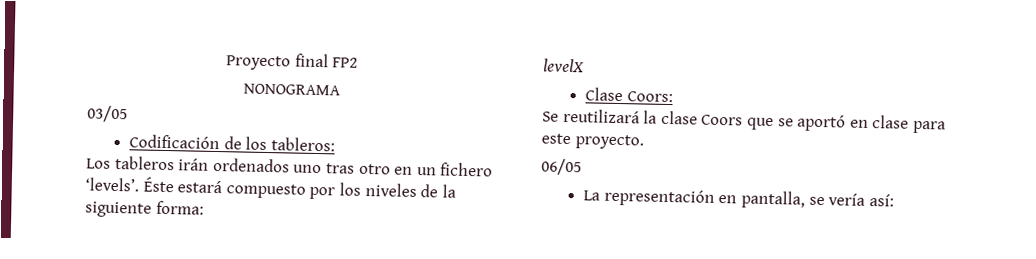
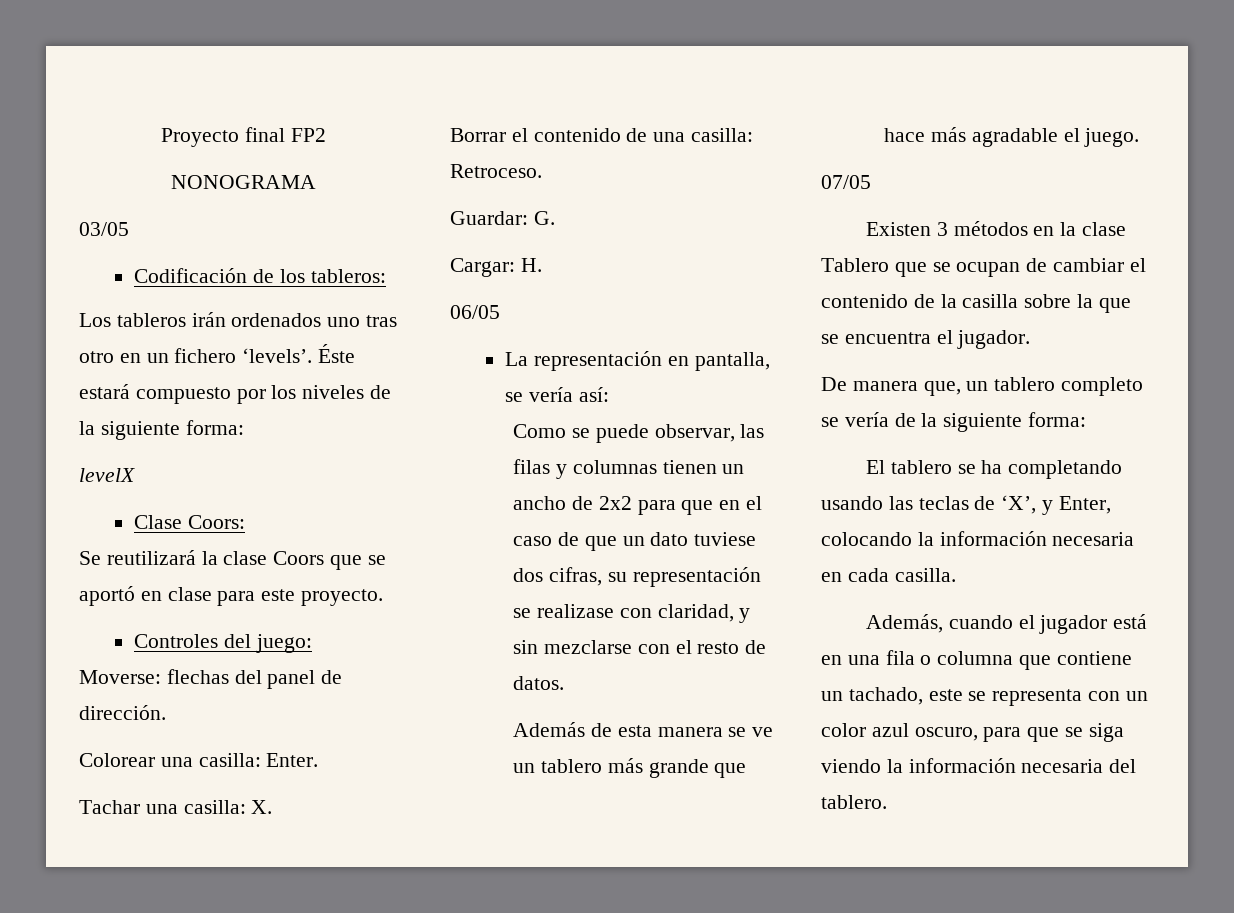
(644, 142) none -> [134,634,312,653] [79,669,343,689] [79,705,166,720] [79,753,319,767] [79,800,273,814] [450,128,754,142] [450,164,542,178] [450,211,555,225] [450,258,542,277] // Controles del juego: // Moverse: flechas del panel de dirección. // Colorear una casilla: Enter. // Tachar una casilla: X. // Borrar el contenido de una casilla: Retroceso. // Guardar: G. // Cargar: H.
(894, 200) none -> [513,424,765,443] [513,459,745,479] [513,496,762,515] [513,532,757,551] [513,567,761,587] [513,604,751,623] [513,640,767,654] [513,676,565,690] [513,722,774,737] [513,758,747,778] [884,127,1140,147] [821,175,871,189] [866,221,1127,236] [821,258,1146,277] [821,294,1131,313] [821,330,1031,349] [821,377,1144,396] [821,412,1087,432] [866,460,1123,479] [821,495,1111,515] [821,531,1135,546] [821,568,956,582] [866,614,1148,634] [821,650,1132,670] [821,687,1148,706] [821,723,1124,742] [821,758,1137,773] [821,795,887,809] // Como se puede observar, las filas y columnas tienen un ancho de 2x2 para que en el caso de que un dato tuviese dos cifras, su representación se realizase con claridad, y sin mezclarse con el resto de datos. // Además de esta manera se ve un tablero más grande que hace más agradable el juego. // 07/05 // Existen 3 métodos en la clase Tablero que se ocupan de cambiar el contenido de la casilla sobre la que se encuentra el jugador. // De manera que, un tablero completo se vería de la siguiente forma: // El tablero se ha completando usando las teclas de ‘X’, y Enter, colocando la información necesaria en cada casilla. // Además, cuando el jugador está en una fila o columna que contiene un tachado, este se representa con un color azul oscuro, para que se siga viendo la información necesaria del tablero.

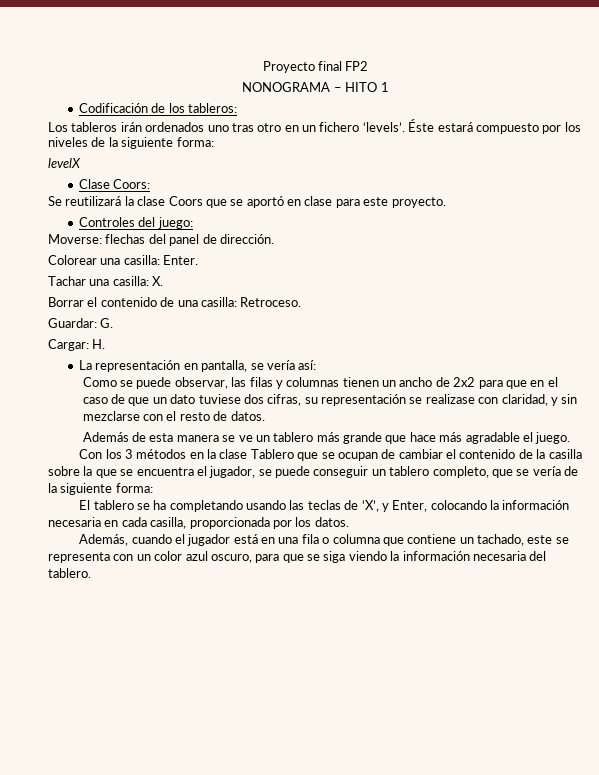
[79,222,129,236] // 03/05 -> [333,82,389,92] – HITO 1
[450,305,500,319] // 06/05 -> (106, 344) none
[821,175,871,189] [866,222,932,236] 07/05 // Existen -> [79,449,122,459] Con los
[957,330,1031,349] [821,377,1144,396] jugador. // De manera que, un tablero completo -> [209,466,513,478] jugador, se puede conseguir un tablero completo, que
[894,568,956,582] casilla. -> [150,517,349,529] casilla, proporcionada por los datos.

